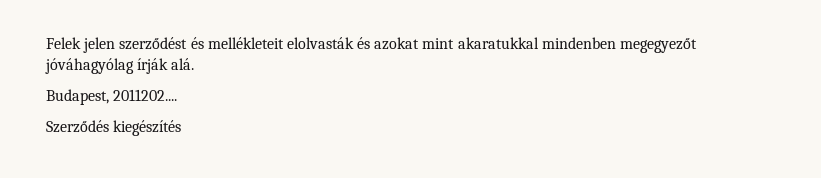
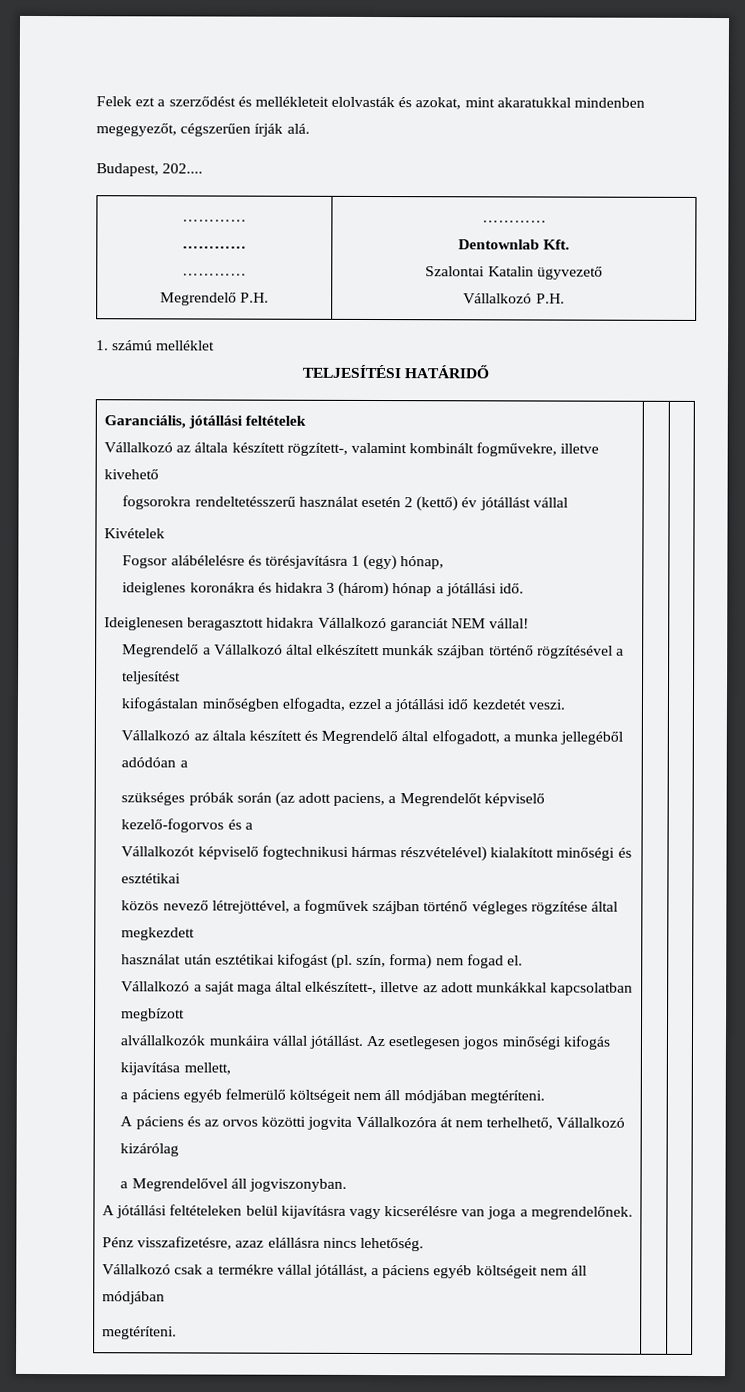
[83,37,116,53] jelen -> [135,97,166,107] ezt a
[374,37,420,50] azokat -> [415,97,462,110] azokat,
[620,38,698,53] [45,58,134,74] megegyezőt jóváhagyólag -> [96,123,252,137] megegyezőt, cégszerűen
[113,89,178,101] [46,120,182,136] 2011202.... // Szerződés kiegészítés -> [162,163,204,174] [182,219,247,222] [182,245,247,249] [182,273,247,276] [159,292,270,306] [481,220,547,223] [457,239,571,250] [425,266,603,280] [463,293,565,304] [96,340,216,351] [301,364,490,379] [103,415,307,429] [103,442,600,457] [103,469,159,480] [122,495,568,512] [103,528,165,539] [122,554,445,571] [122,581,525,598] [103,617,530,632] [122,644,625,659] [122,671,182,685] [121,697,565,713] [121,730,624,745] [121,757,188,768] [121,791,545,807] [121,818,253,833] [121,845,632,862] [121,873,182,884] [121,899,619,915] [121,927,196,941] [121,953,524,970] [121,981,634,996] [121,1008,186,1022] [120,1035,610,1050] [120,1062,231,1076] [120,1088,545,1104] [120,1116,626,1130] [120,1143,180,1157] [120,1178,347,1192] [101,1204,633,1220] [101,1236,424,1252] [101,1264,588,1279] [101,1291,165,1305] [101,1326,177,1340] 202.... // ………… // ………… // ………… // Megrendelő P.H. | ………… // Dentownlab Kft. // Szalontai Katalin ügyvezető // Vállalkozó P.H. // 1. számú melléklet // TELJESÍTÉSI HATÁRIDŐ // Garanciális, jótállási feltételek // Vállalkozó az általa készített rögzített-, valamint kombinált fogművekre, illetve kivehető // fogsorokra rendeltetésszerű használat esetén 2 (kettő) év jótállást vállal // Kivételek // Fogsor alábélelésre és törésjavításra 1 (egy) hónap, // ideiglenes koronákra és hidakra 3 (három) hónap a jótállási idő. // Ideiglenesen beragasztott hidakra Vállalkozó garanciát NEM vállal! // Megrendelő a Vállalkozó által elkészített munkák szájban történő rögzítésével a teljesítést // kifogástalan minőségben elfogadta, ezzel a jótállási idő kezdetét veszi. // Vállalkozó az általa készített és Megrendelő által elfogadott, a munka jellegéből adódóan a // szükséges próbák során (az adott paciens, a Megrendelőt képviselő kezelő-fogorvos és a // Vállalkozót képviselő fogtechnikusi hármas részvételével) kialakított minőségi és esztétikai // közös nevező létrejöttével, a fogművek szájban történő végleges rögzítése által megkezdett // használat után esztétikai kifogást (pl. szín, forma) nem fogad el. // Vállalkozó a saját maga által elkészített-, illetve az adott munkákkal kapcsolatban megbízott // alvállalkozók munkáira vállal jótállást. Az esetlegesen jogos minőségi kifogás kijavítása mellett, // a páciens egyéb felmerülő költségeit nem áll módjában megtéríteni. // A páciens és az orvos közötti jogvita Vállalkozóra át nem terhelhető, Vállalkozó kizárólag // a Megrendelővel áll jogviszonyban. // A jótállási feltételeken belül kijavításra vagy kicserélésre van joga a megrendelőnek. // Pénz visszafizetésre, azaz elállásra nincs lehetőség. // Vállalkozó csak a termékre vállal jótállást, a páciens egyéb költségeit nem áll módjában // megtéríteni. | |

